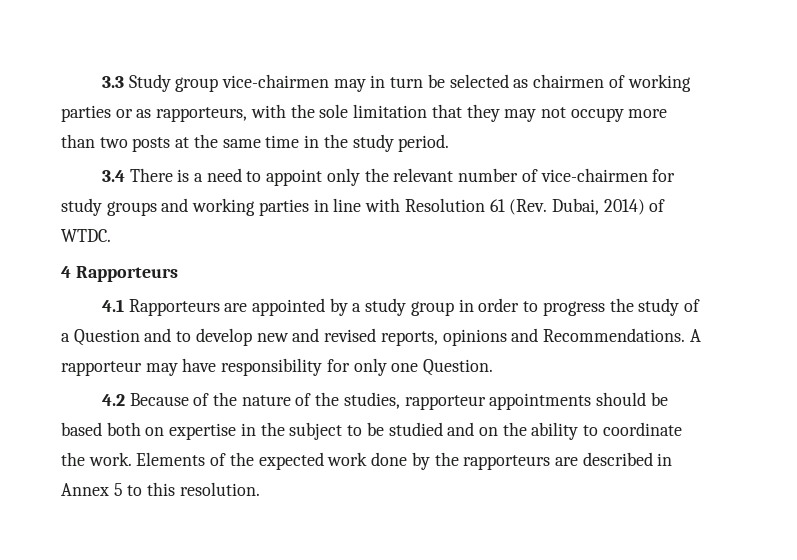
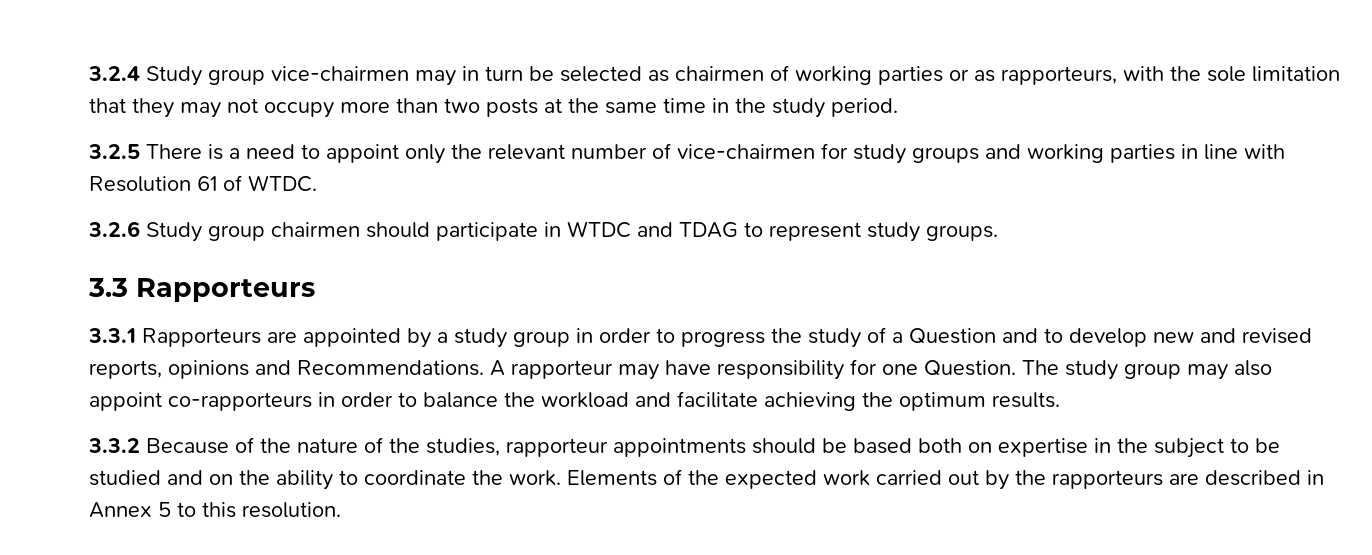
[101,76,124,88] 3.3 -> [88,66,140,81] 3.2.4
[101,170,125,182] 3.4 -> [88,144,140,159] 3.2.5
[509,198,645,215] (Rev. Dubai, 2014) -> (217, 183) none
[61,266,71,278] 4 -> [88,221,998,242] [88,278,128,297] 3.2.6 Study group chairmen should participate in WTDC and TDAG to represent study groups. // 3.3
[101,299,124,312] 4.1 -> [88,328,136,343] 3.3.1
[353,358,387,376] only -> (877, 367) none
[101,394,125,406] // 4.2 -> [1022,360,1272,380] [89,391,1060,411] [88,438,140,453] The study group may also appoint co-rapporteurs in order to balance the workload and facilitate achieving the optimum results. // 3.3.2
[371,452,408,466] done -> [876,470,979,485] carried out

